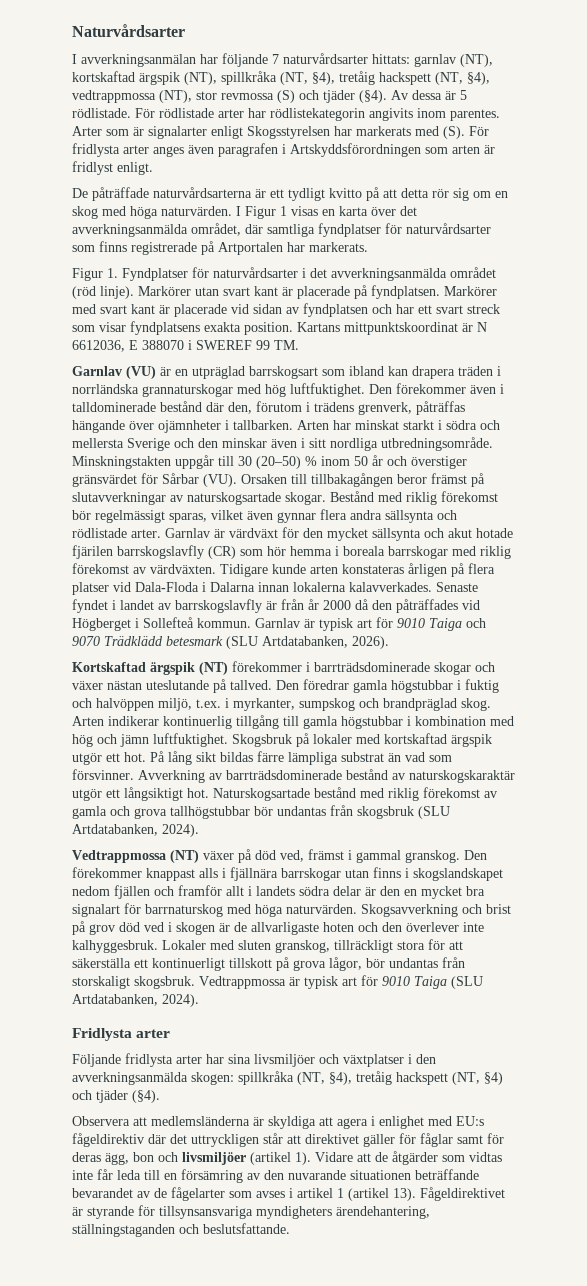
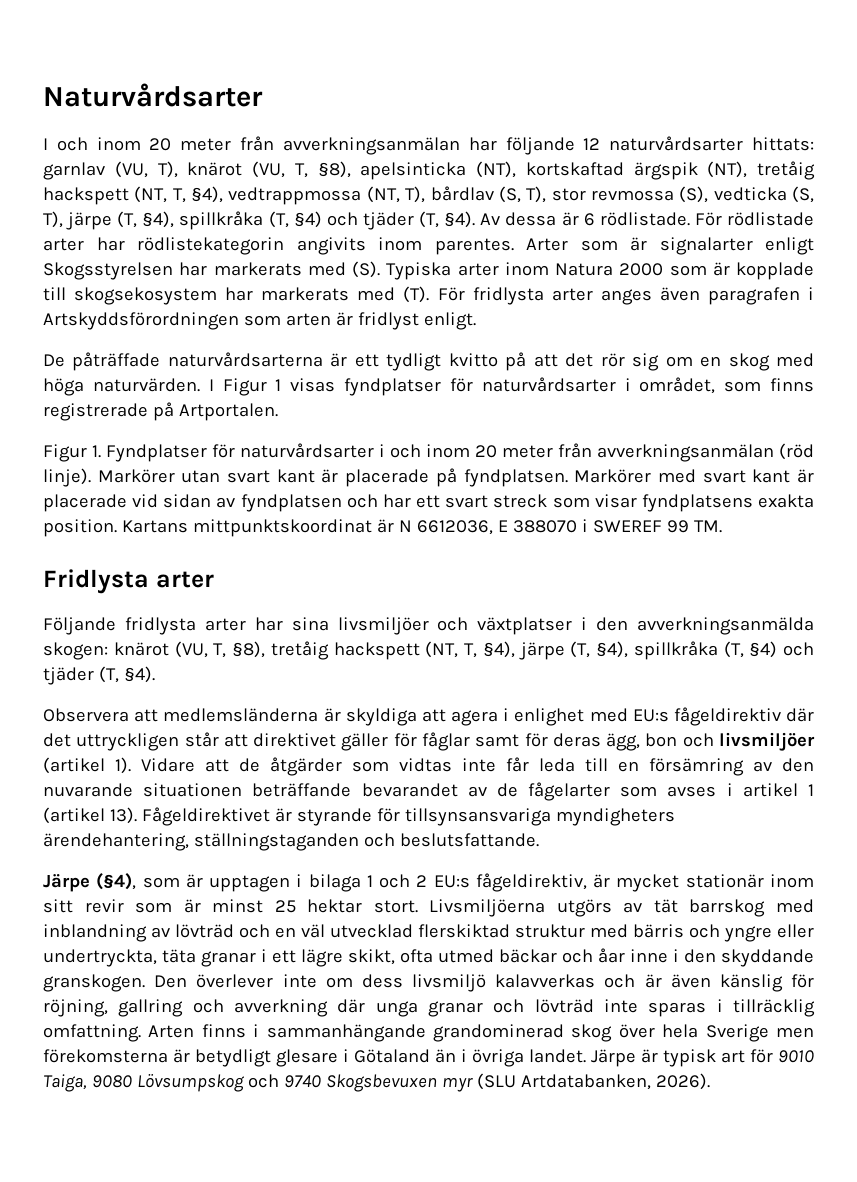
(77, 59) none -> [56,136,275,151] och inom 20 meter från
[272,54,279,64] 7 -> [583,138,601,150] 12
(456, 60) none -> [114,161,467,180] (VU, T), knärot (VU, T, §8), apelsinticka
[221,71,463,85] spillkråka (NT, §4), tretåig hackspett (NT, -> [757,161,815,180] [43,186,186,205] tretåig hackspett (NT, T,
[159,90,387,103] (NT), stor revmossa (S) och tjäder (§4). -> [366,186,814,203] [43,211,476,230] (NT, T), bårdlav (S, T), stor revmossa (S), vedticka (S, T), järpe (T, §4), spillkråka (T, §4) och tjäder (T, §4).
[460,90,467,100] 5 -> [583,213,595,226] 6
(465, 132) none -> [386,262,814,280] [43,286,430,305] Typiska arter inom Natura 2000 som är kopplade till skogsekosystem har markerats med (T).
[401,188,429,198] detta -> [565,353,594,367] det
[322,206,417,216] [72,223,315,237] en karta över det avverkningsanmälda området, där samtliga -> (336, 385) none
(491, 228) none -> [624,377,716,394] i området,
[218,242,368,255] Artportalen har markerats. -> [178,403,278,421] Artportalen.
[310,267,496,281] det avverkningsanmälda området -> [390,443,774,462] och inom 20 meter från avverkningsanmälan
[72,366,501,379] [72,383,504,397] [72,401,465,415] [72,420,500,433] [72,437,493,451] [72,455,467,469] [72,473,485,487] [72,491,498,505] [72,509,457,523] [72,527,513,541] [72,545,511,559] [72,563,495,577] [72,582,478,595] [72,599,480,613] [72,617,486,631] [72,636,389,649] [72,661,495,675] [72,679,499,693] [72,698,491,711] [72,715,514,729] [72,733,492,747] [72,751,452,765] [72,769,515,783] [72,787,497,801] [72,805,450,819] [72,824,199,837] [72,849,487,863] [72,867,503,881] [72,885,485,899] [72,903,511,917] [72,921,484,935] [72,939,463,953] [72,957,465,971] [72,975,483,989] [72,994,199,1007] // Garnlav (VU) är en utpräglad barrskogsart som ibland kan drapera träden i norrländska grannaturskogar med hög luftfuktighet. Den förekommer även i talldominerade bestånd där den, förutom i trädens grenverk, påträffas hängande över ojämnheter i tallbarken. Arten har minskat starkt i södra och mellersta Sverige och den minskar även i sitt nordliga utbredningsområde. Minskningstakten uppgår till 30 (20–50) % inom 50 år och överstiger gränsvärdet för Sårbar (VU). Orsaken till tillbakagången beror främst på slutavverkningar av naturskogsartade skogar. Bestånd med riklig förekomst bör regelmässigt sparas, vilket även gynnar flera andra sällsynta och rödlistade arter. Garnlav är värdväxt för den mycket sällsynta och akut hotade fjärilen barrskogslavfly (CR) som hör hemma i boreala barrskogar med riklig förekomst av värdväxten. Tidigare kunde arten konstateras årligen på flera platser vid Dala-Floda i Dalarna innan lokalerna kalavverkades. Senaste fyndet i landet av barrskogslavfly är från år 2000 då den påträffades vid Högberget i Sollefteå kommun. Garnlav är typisk art för 9010 Taiga och 9070 Trädklädd betesmark (SLU Artdatabanken, 2026). // Kortskaftad ärgspik (NT) förekommer i barrträdsdominerade skogar och växer nästan uteslutande på tallved. Den föredrar gamla högstubbar i fuktig och halvöppen miljö, t.ex. i myrkanter, sumpskog och brandpräglad skog. Arten indikerar kontinuerlig tillgång till gamla högstubbar i kombination med hög och jämn luftfuktighet. Skogsbruk på lokaler med kortskaftad ärgspik utgör ett hot. På lång sikt bildas färre lämpliga substrat än vad som försvinner. Avverkning av barrträdsdominerade bestånd av naturskogskaraktär utgör ett långsiktigt hot. Naturskogsartade bestånd med riklig förekomst av gamla och grova tallhögstubbar bör undantas från skogsbruk (SLU Artdatabanken, 2024). // Vedtrappmossa (NT) växer på död ved, främst i gammal granskog. Den förekommer knappast alls i fjällnära barrskogar utan finns i skogslandskapet nedom fjällen och framför allt i landets södra delar är den en mycket bra signalart för barrnaturskog med höga naturvärden. Skogsavverkning och brist på grov död ved i skogen är de allvarligaste hoten och den överlever inte kalhyggesbruk. Lokaler med sluten granskog, tillräckligt stora för att säkerställa ett kontinuerligt tillskott på grova lågor, bör undantas från storskaligt skogsbruk. Vedtrappmossa är typisk art för 9010 Taiga (SLU Artdatabanken, 2024). -> (722, 526) none
[238,1071,503,1085] [72,1090,160,1103] spillkråka (NT, §4), tretåig hackspett (NT, §4) och tjäder (§4). -> [113,641,814,660] [43,666,155,685] knärot (VU, T, §8), tretåig hackspett (NT, T, §4), järpe (T, §4), spillkråka (T, §4) och tjäder (T, §4).
(290, 1228) none -> [43,873,814,892] [43,899,815,917] [43,924,814,942] [43,948,814,967] [43,974,814,992] [43,999,815,1017] [43,1024,814,1042] [43,1049,814,1067] [43,1073,710,1092] // Järpe (§4), som är upptagen i bilaga 1 och 2 EU:s fågeldirektiv, är mycket stationär inom sitt revir som är minst 25 hektar stort. Livsmiljöerna utgörs av tät barrskog med inblandning av lövträd och en väl utvecklad flerskiktad struktur med bärris och yngre eller undertryckta, täta granar i ett lägre skikt, ofta utmed bäckar och åar inne i den skyddande granskogen. Den överlever inte om dess livsmiljö kalavverkas och är även känslig för röjning, gallring och avverkning där unga granar och lövträd inte sparas i tillräcklig omfattning. Arten finns i sammanhängande grandominerad skog över hela Sverige men förekomsterna är betydligt glesare i Götaland än i övriga landet. Järpe är typisk art för 9010 Taiga, 9080 Lövsumpskog och 9740 Skogsbevuxen myr (SLU Artdatabanken, 2026).

